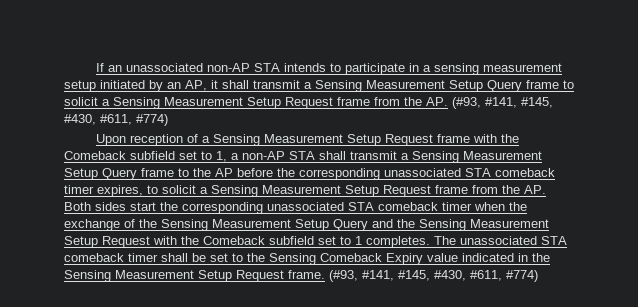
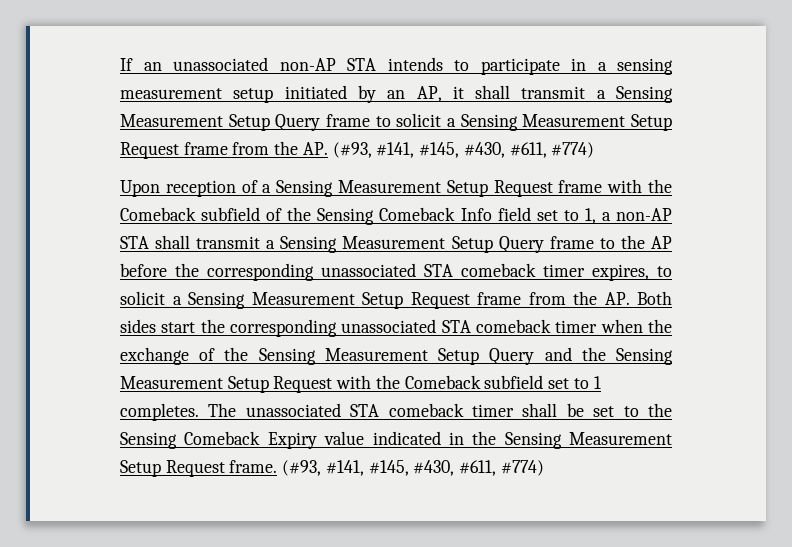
(175, 155) none -> [266,207,531,225] of the Sensing Comeback Info field

